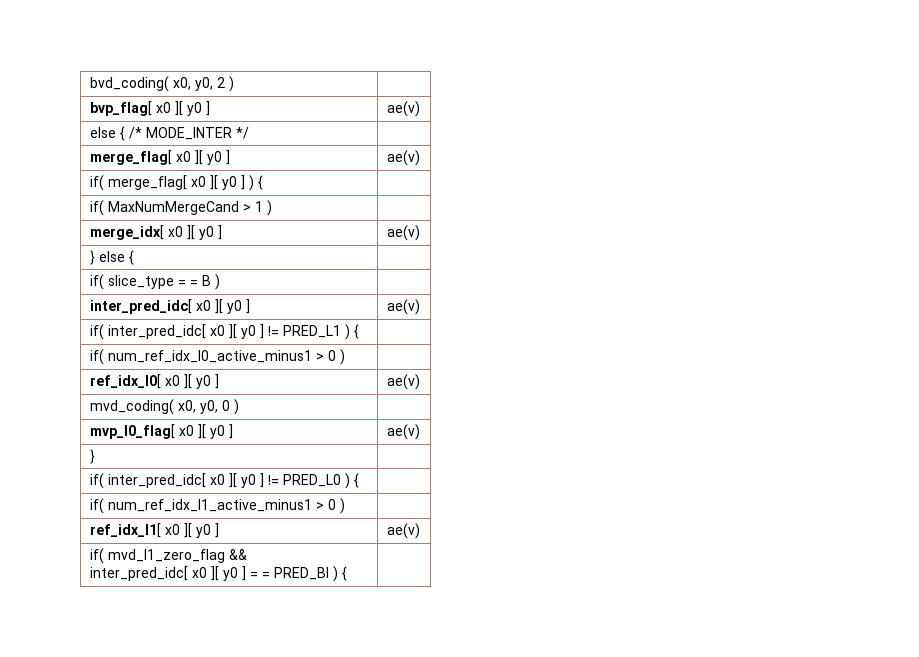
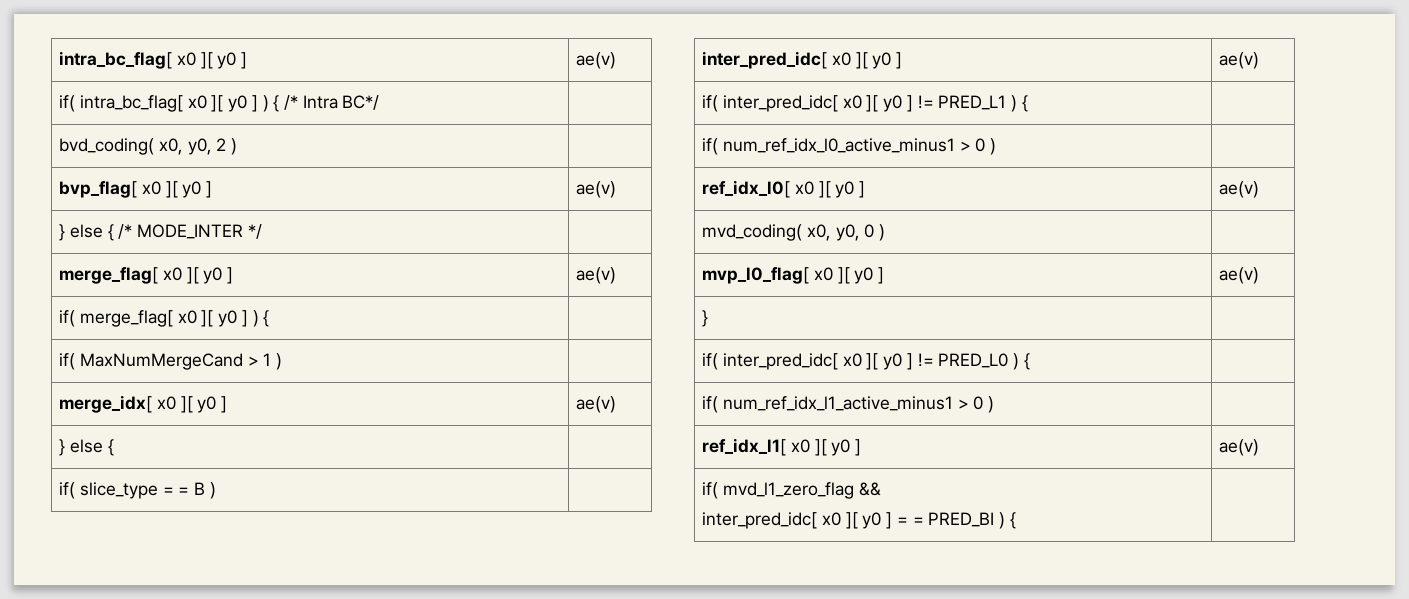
(89, 84) none -> [59,51,248,69] [576,52,617,69] [59,95,380,112] intra_bc_flag[ x0 ][ y0 ] | ae(v) // if( intra_bc_flag[ x0 ][ y0 ] ) { /* Intra BC*/ | //
(420, 109) none -> [59,224,66,241] }

